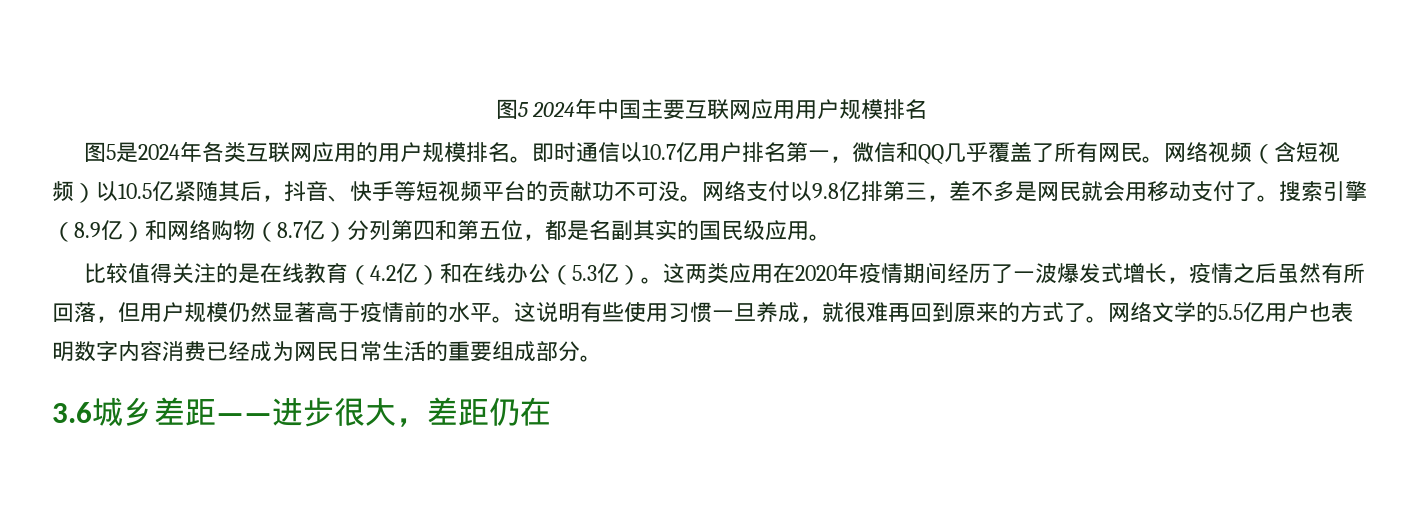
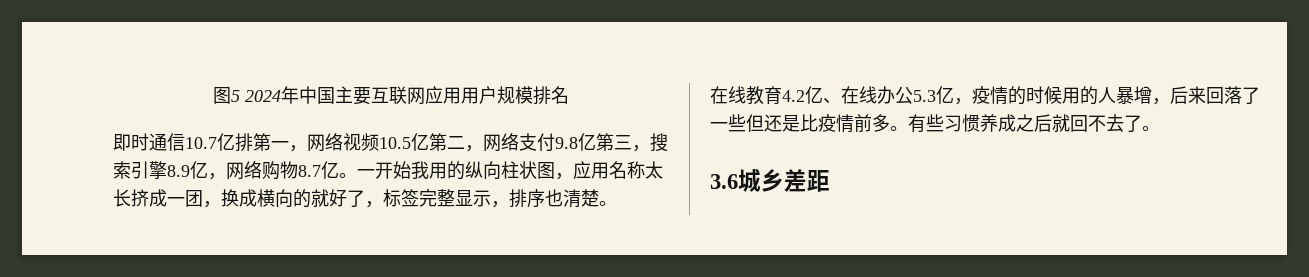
[84,141,1341,164] [52,180,1367,203] [52,220,831,242] [84,262,1366,285] [52,301,1353,323] [52,341,602,362] [52,397,551,427] 图5是2024年各类互联网应用的用户规模排名。即时通信以10.7亿用户排名第一，微信和QQ几乎覆盖了所有网民。网络视频（含短视频）以10.5亿紧随其后，抖音、快手等短视频平台的贡献功不可没。网络支付以9.8亿排第三，差不多是网民就会用移动支付了。搜索引擎（8.9亿）和网络购物（8.7亿）分列第四和第五位，都是名副其实的国民级应用。 // 比较值得关注的是在线教育（4.2亿）和在线办公（5.3亿）。这两类应用在2020年疫情期间经历了一波爆发式增长，疫情之后虽然有所回落，但用户规模仍然显著高于疫情前的水平。这说明有些使用习惯一旦养成，就很难再回到原来的方式了。网络文学的5.5亿用户也表明数字内容消费已经成为网民日常生活的重要组成部分。 // 3.6城乡差距——进步很大，差距仍在 -> [113,133,668,152] [113,161,663,180] [113,189,617,208] [710,86,1260,105] [710,114,1160,133] [710,168,830,192] 即时通信10.7亿排第一，网络视频10.5亿第二，网络支付9.8亿第三，搜索引擎8.9亿，网络购物8.7亿。一开始我用的纵向柱状图，应用名称太长挤成一团，换成横向的就好了，标签完整显示，排序也清楚。 // 在线教育4.2亿、在线办公5.3亿，疫情的时候用的人暴增，后来回落了一些但还是比疫情前多。有些习惯养成之后就回不去了。 // 3.6城乡差距

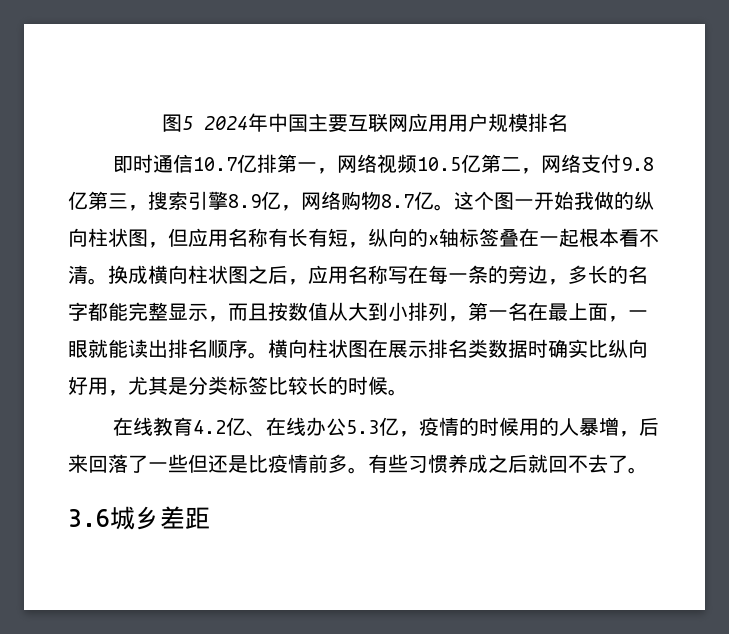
(357, 175) none -> [454,191,514,210] 这个图
[429,162,447,179] 用 -> [594,191,614,210] 做
[573,161,663,179] [113,189,599,208] 应用名称太长挤成一团，换成横向的就好了，标签完整显示，排序也清楚 -> [168,228,659,248] [68,265,648,285] [68,302,648,322] [68,339,648,359] [68,376,388,396] 但应用名称有长有短，纵向的x轴标签叠在一起根本看不清。换成横向柱状图之后，应用名称写在每一条的旁边，多长的名字都能完整显示，而且按数值从大到小排列，第一名在最上面，一眼就能读出排名顺序。横向柱状图在展示排名类数据时确实比纵向好用，尤其是分类标签比较长的时候

